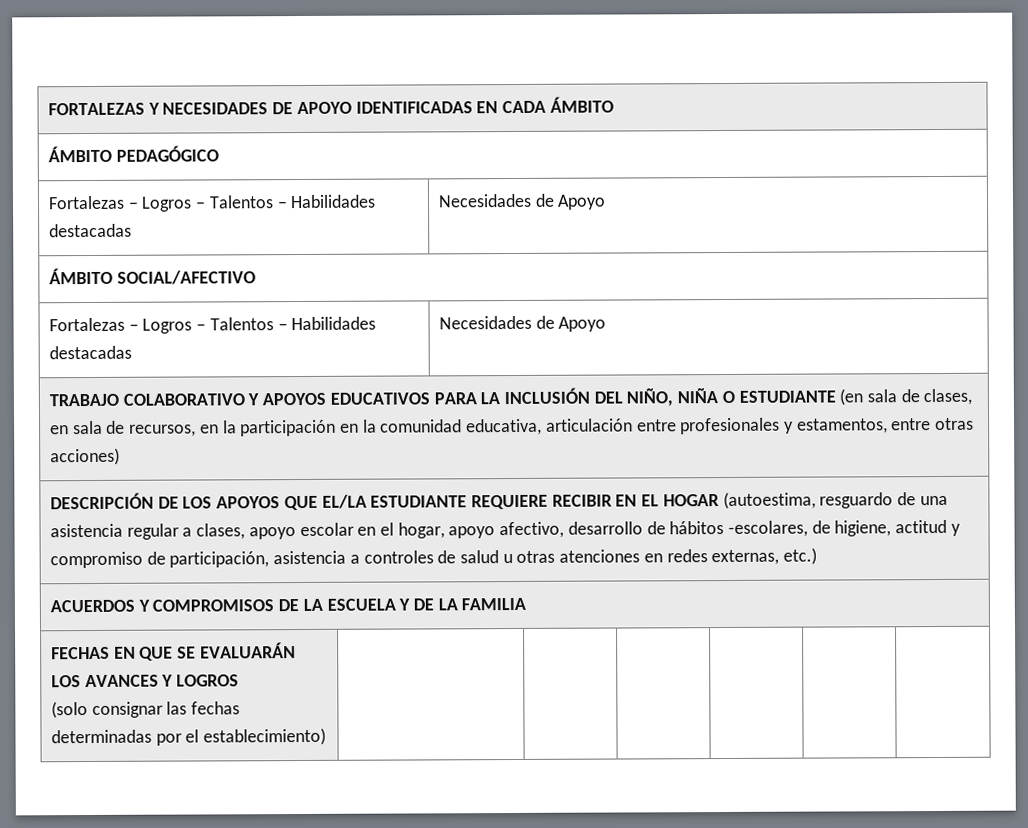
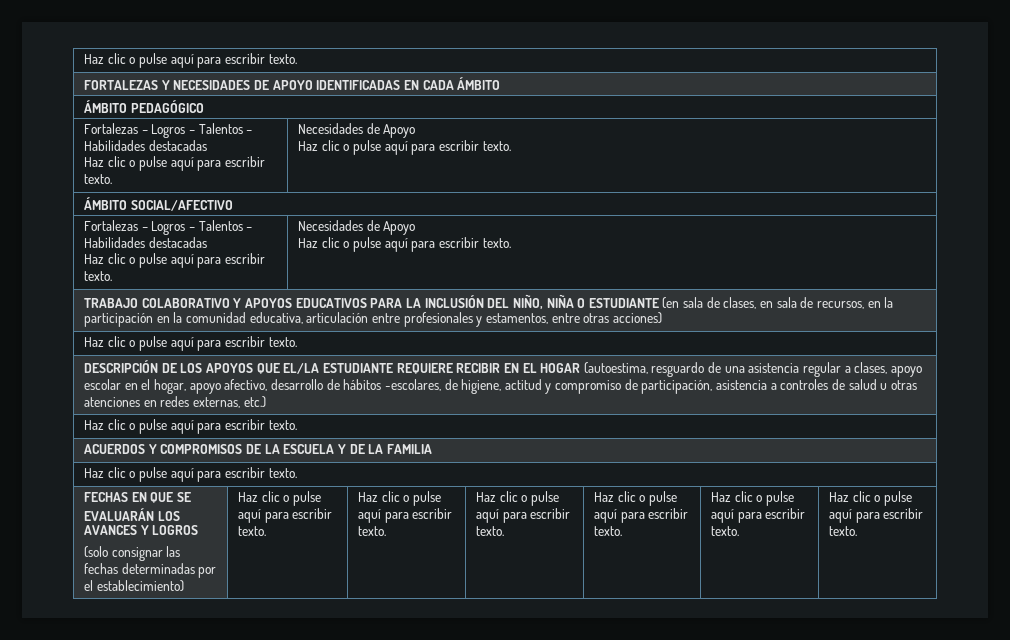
(47, 109) none -> [84,53,297,68] Haz clic o pulse aquí para escribir texto. //
[437,193,607,210] | Necesidades de Apoyo -> [84,156,265,171] [84,174,113,184] [298,123,416,138] [298,140,511,155] // Haz clic o pulse aquí para escribir texto. | Necesidades de Apoyo // Haz clic o pulse aquí para escribir texto.
[438,315,607,332] | Necesidades de Apoyo -> [84,253,265,268] [84,271,113,281] [298,220,416,235] [298,237,511,252] // Haz clic o pulse aquí para escribir texto. | Necesidades de Apoyo // Haz clic o pulse aquí para escribir texto.
(120, 456) none -> [84,336,297,351] // Haz clic o pulse aquí para escribir texto.
(818, 556) none -> [84,419,297,434] // Haz clic o pulse aquí para escribir texto.
(527, 604) none -> [84,467,297,482] // Haz clic o pulse aquí para escribir texto.
(327, 736) | | | | | -> [238,491,322,506] [238,508,333,523] [238,526,267,536] [358,491,442,506] [358,508,453,523] [358,526,387,536] [476,491,560,506] [476,508,571,523] [476,526,505,536] [594,491,678,506] [594,508,689,523] [594,526,623,536] [711,491,795,506] [711,508,806,523] [711,526,740,536] [829,491,913,506] [829,508,924,523] [829,526,858,536] Haz clic o pulse aquí para escribir texto. | Haz clic o pulse aquí para escribir texto. | Haz clic o pulse aquí para escribir texto. | Haz clic o pulse aquí para escribir texto. | Haz clic o pulse aquí para escribir texto. | Haz clic o pulse aquí para escribir texto.

